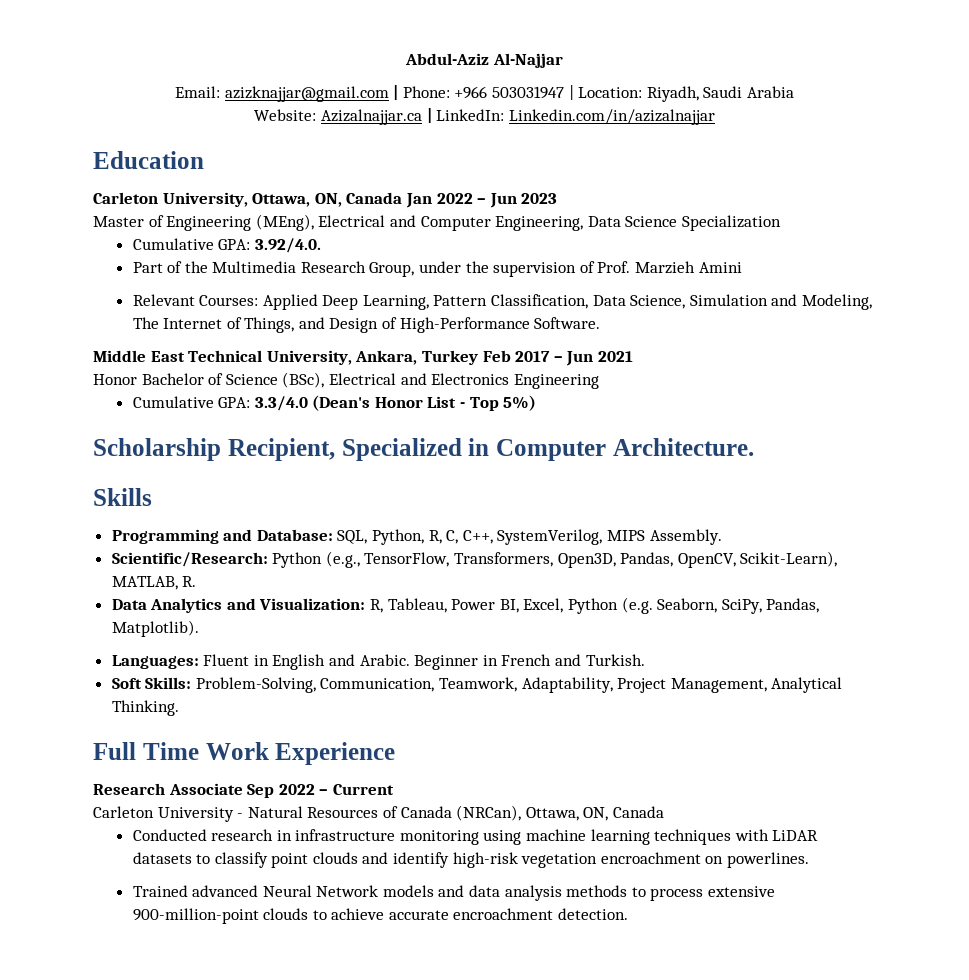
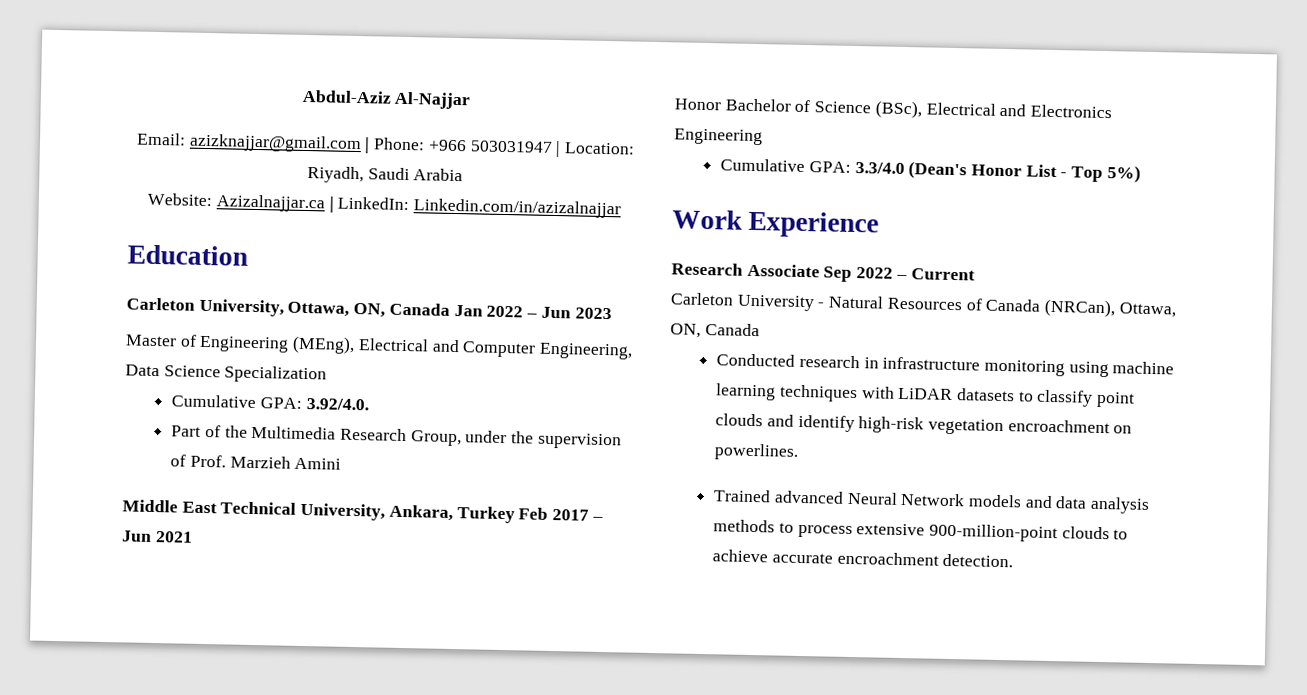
[132,294,872,310] [132,317,601,333] // Relevant Courses: Applied Deep Learning, Pattern Classification, Data Science, Simulation and Modeling, The Internet of Things, and Design of High-Performance Software. -> (342, 463) none
[93,438,754,461] [93,488,152,506] [111,529,722,545] [111,551,838,568] [111,576,197,590] [111,597,820,614] [111,620,199,637] [111,654,645,670] [111,677,843,693] [111,700,179,716] [93,742,199,760] Scholarship Recipient, Specialized in Computer Architecture. // Skills // Programming and Database: SQL, Python, R, C, C++, SystemVerilog, MIPS Assembly. // Scientific/Research: Python (e.g., TensorFlow, Transformers, Open3D, Pandas, OpenCV, Scikit-Learn), MATLAB, R. // Data Analytics and Visualization: R, Tableau, Power BI, Excel, Python (e.g. Seaborn, SciPy, Pandas, Matplotlib). // Languages: Fluent in English and Arabic. Beginner in French and Turkish. // Soft Skills: Problem-Solving, Communication, Teamwork, Adaptability, Project Management, Analytical Thinking. // Full Time -> (1141, 174) none

